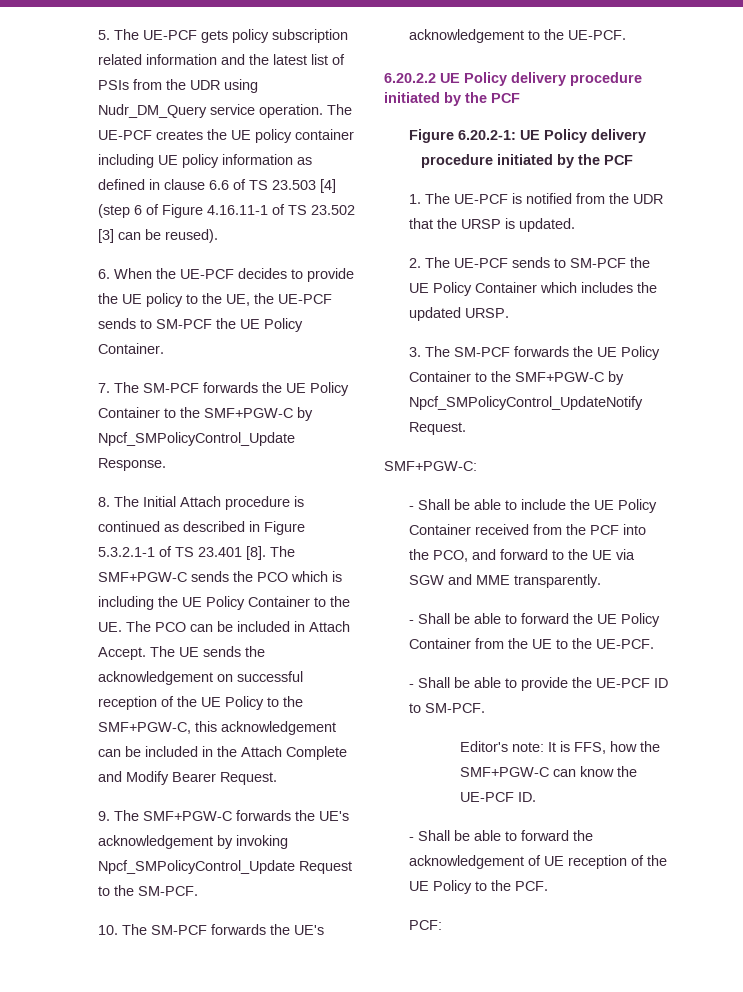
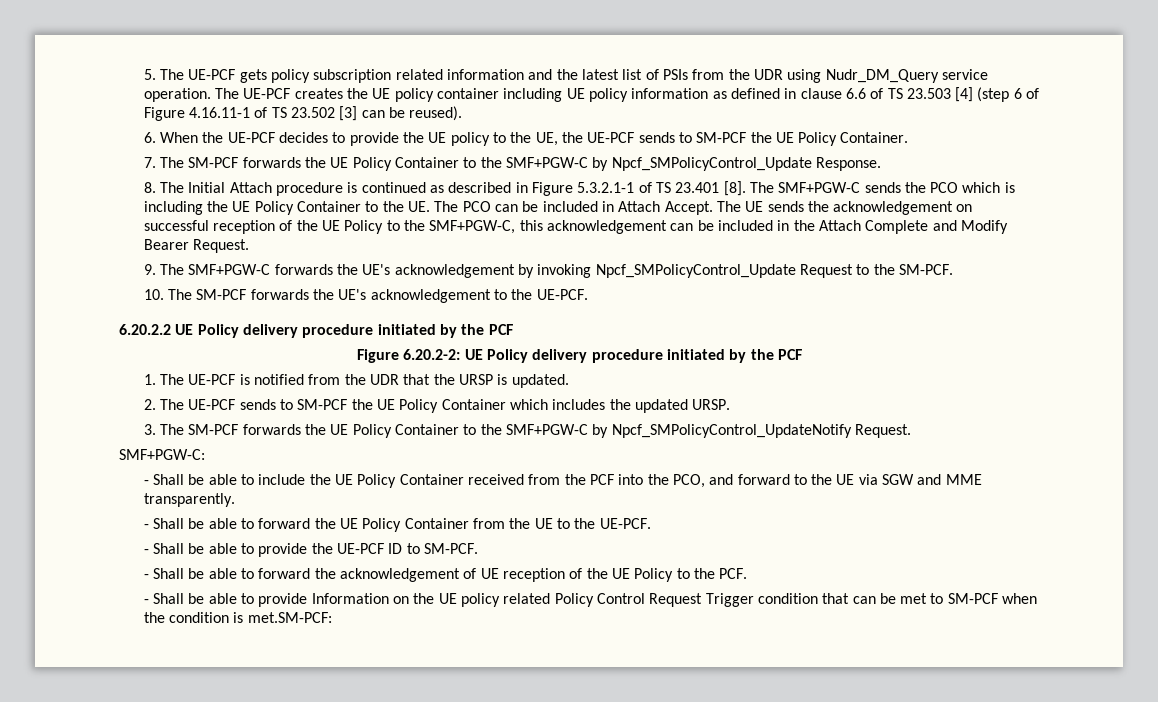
[457,130,516,140] 6.20.2-1: -> [403,349,461,360] 6.20.2-2:
[459,741,660,754] [459,766,637,777] [459,792,536,802] // Editor's note: It is FFS, how the SMF+PGW-C can know the UE-PCF ID. -> (478, 548) none
[409,920,443,930] PCF: -> [143,593,1038,607] [143,612,332,623] - Shall be able to provide Information on the UE policy related Policy Control Request Trigger condition that can be met to SM-PCF when the condition is met.SM-PCF:

